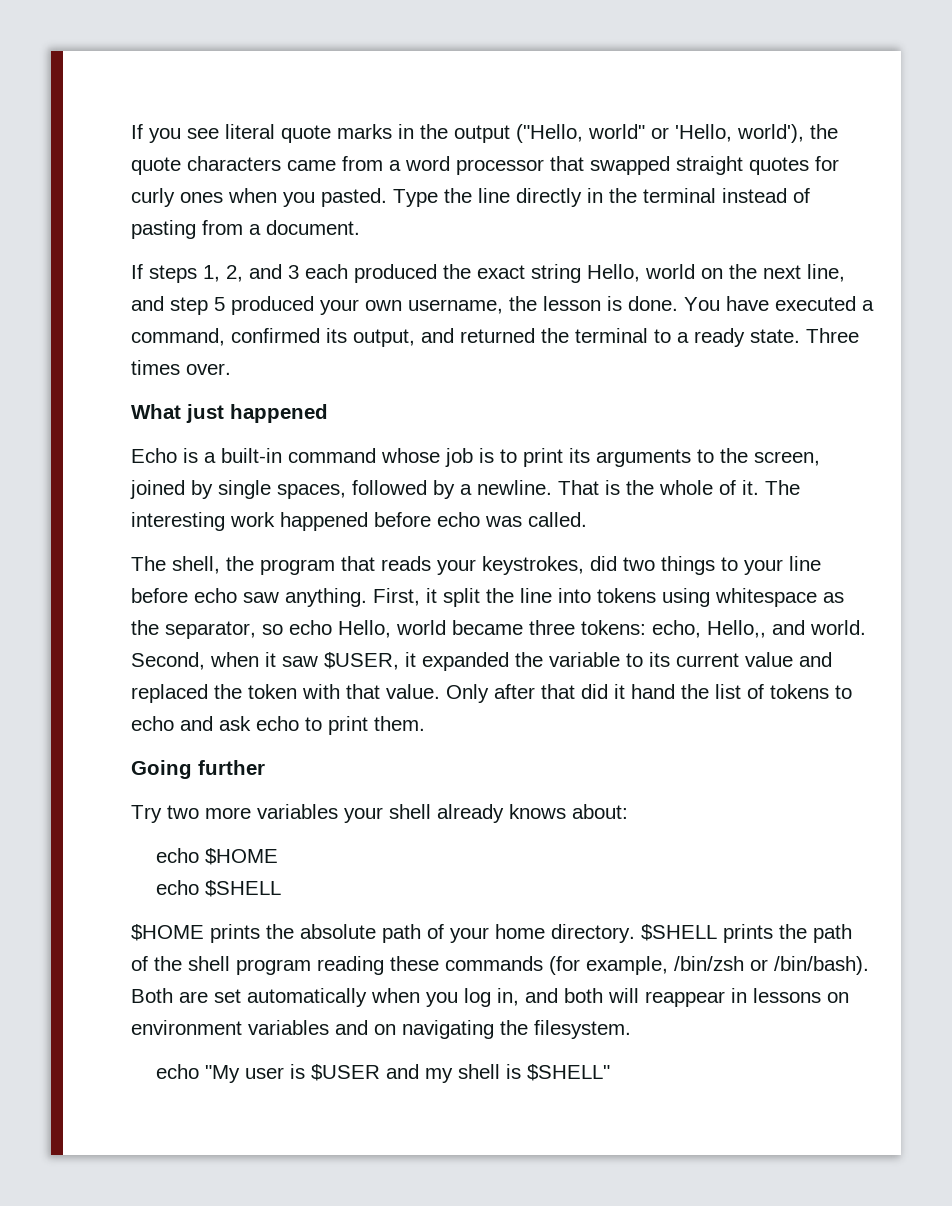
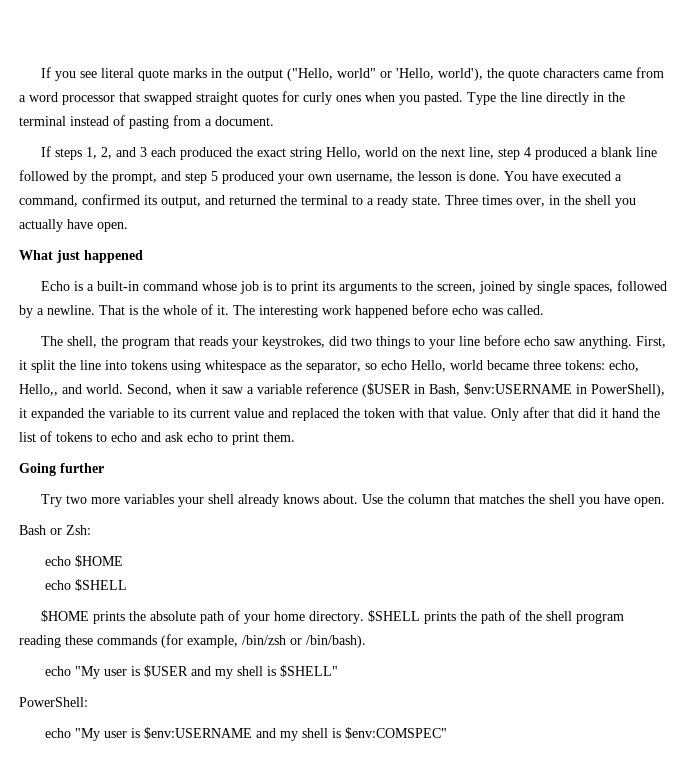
(845, 273) none -> [498,147,658,160] [19,170,157,184] step 4 produced a blank line followed by the prompt,
[186,363,231,375] over. -> [516,195,636,208] [19,219,128,232] over, in the shell you actually have open.
[324,652,399,670] $USER, -> [247,383,665,397] a variable reference ($USER in Bash, $env:USERNAME in PowerShell),
[572,804,628,819] about: -> [323,494,666,507] [19,525,91,535] about. Use the column that matches the shell you have open. // Bash or Zsh:
[131,988,849,1007] [131,1020,631,1039] Both are set automatically when you log in, and both will reappear in lessons on environment variables and on navigating the filesystem. -> (366, 641) none
(611, 1072) none -> [19,697,88,707] [45,727,448,741] // PowerShell: // echo "My user is $env:USERNAME and my shell is $env:COMSPEC"

